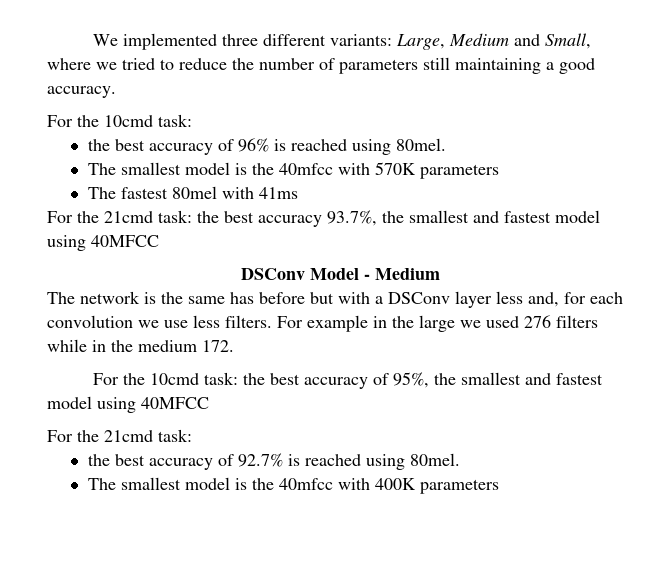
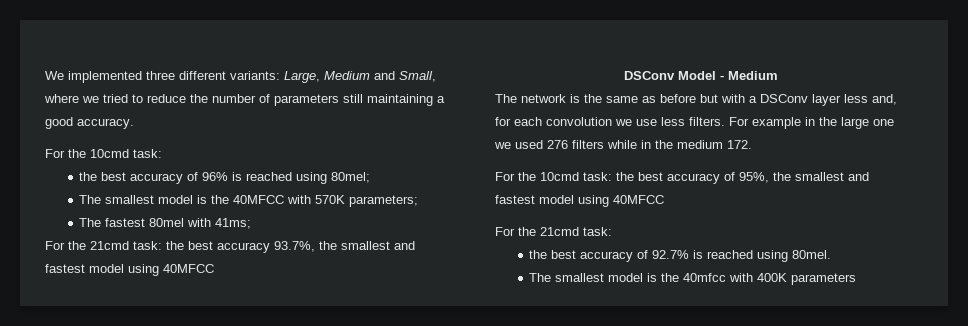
[395,138,446,151] [87,162,333,175] 80mel. // The smallest model is the 40mfcc -> [331,172,371,183] [79,195,285,204] 80mel; // The smallest model is the 40MFCC
[419,164,499,179] parameters -> [349,195,419,207] parameters;
[258,187,298,199] 41ms -> [215,218,252,229] 41ms;
[230,292,254,304] has -> [642,96,656,103] as
(455, 323) none -> [873,119,894,126] one

